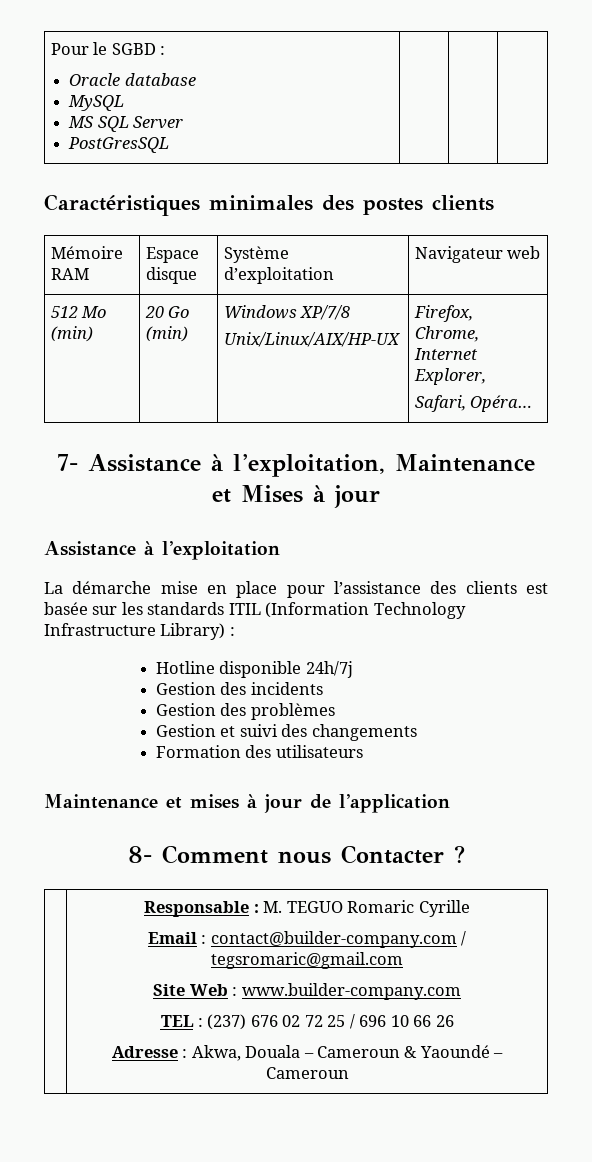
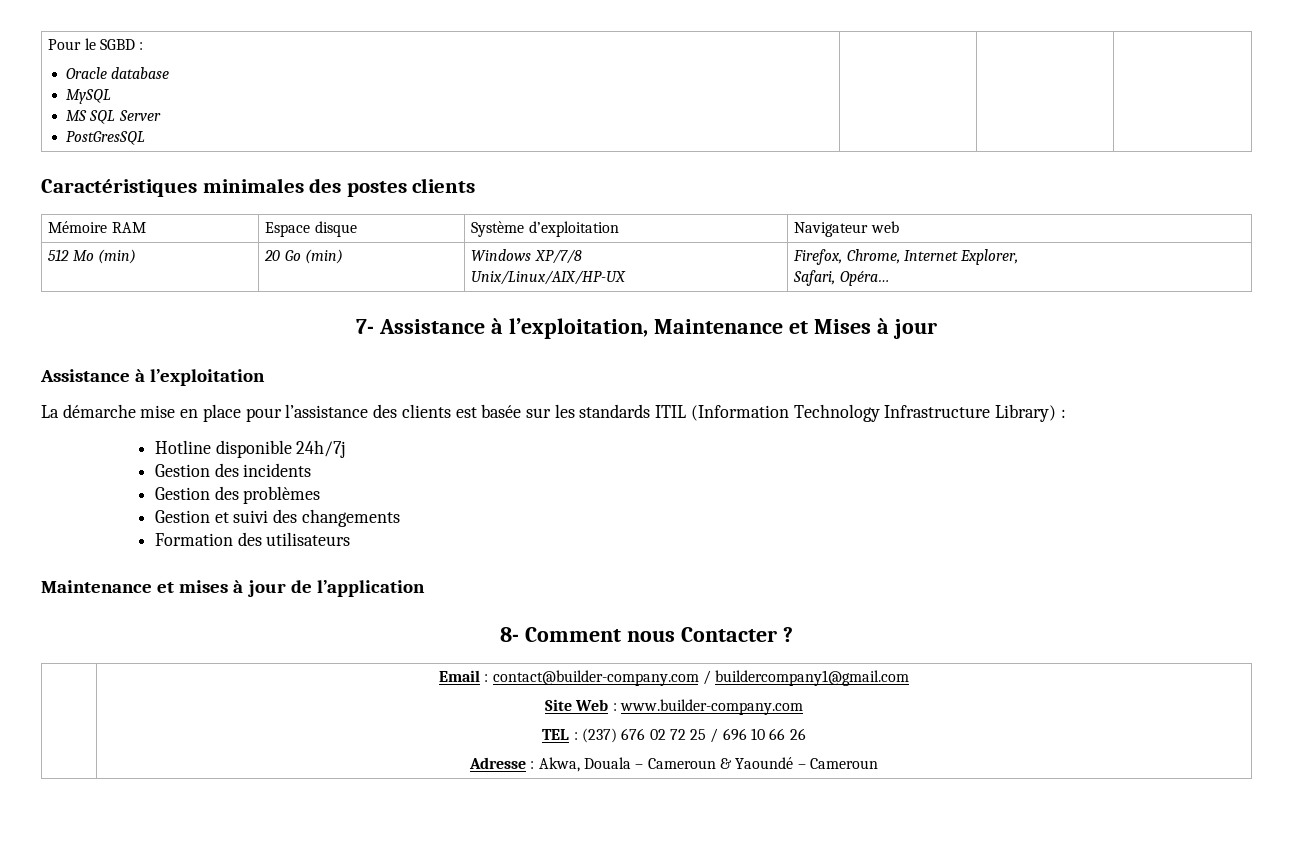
[144,900,470,917] Responsable : M. TEGUO Romaric Cyrille // -> (793, 634) none
[211,952,403,969] tegsromaric@gmail.com -> [715,670,910,686] buildercompany1@gmail.com

